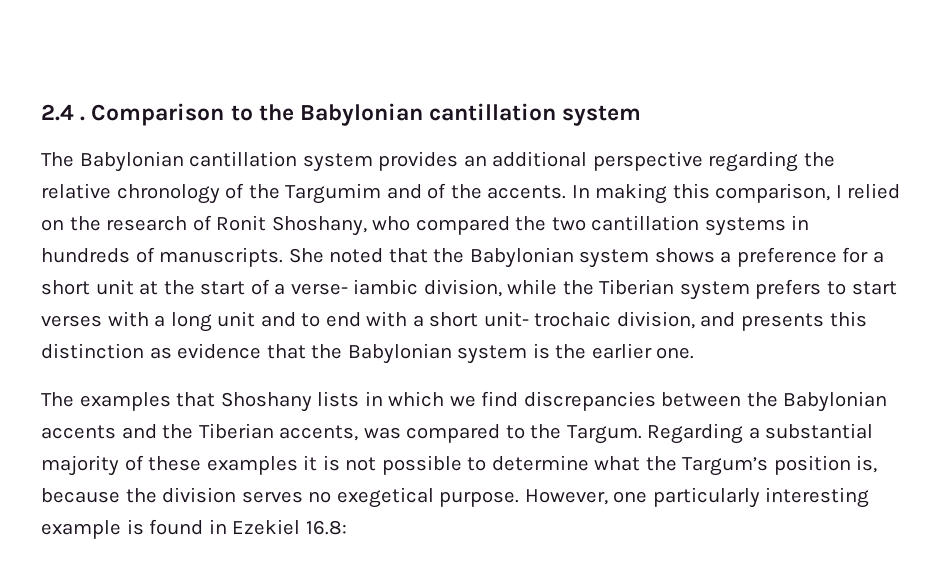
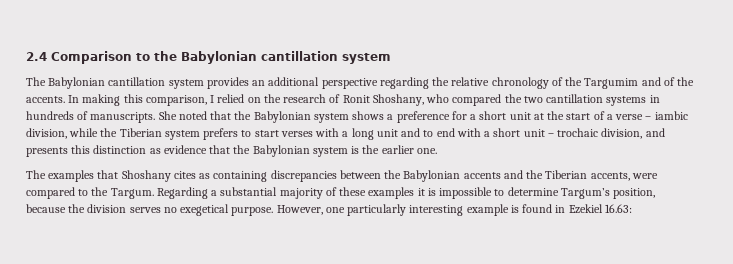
[80,116,86,121] . -> (47, 56) none
[290,283,348,295] verse- -> [615,114,652,120] verse –
[483,311,529,327] unit- -> [523,129,554,137] unit –
[317,391,519,407] lists in which we find -> [173,171,268,182] cites as containing
[363,427,401,439] was -> [631,173,658,179] were
[345,455,878,476] not possible to determine what the Targum’s position is, -> [439,187,656,199] impossible to determine Targum’s position,
[305,520,347,535] 16.8: -> [604,204,632,213] 16.63:

